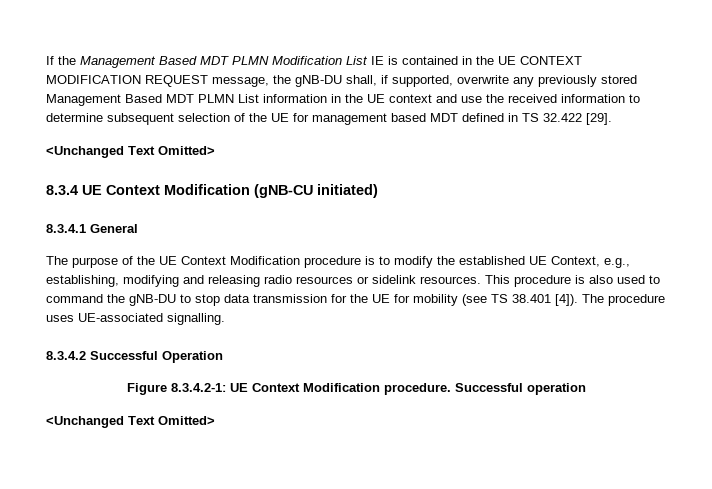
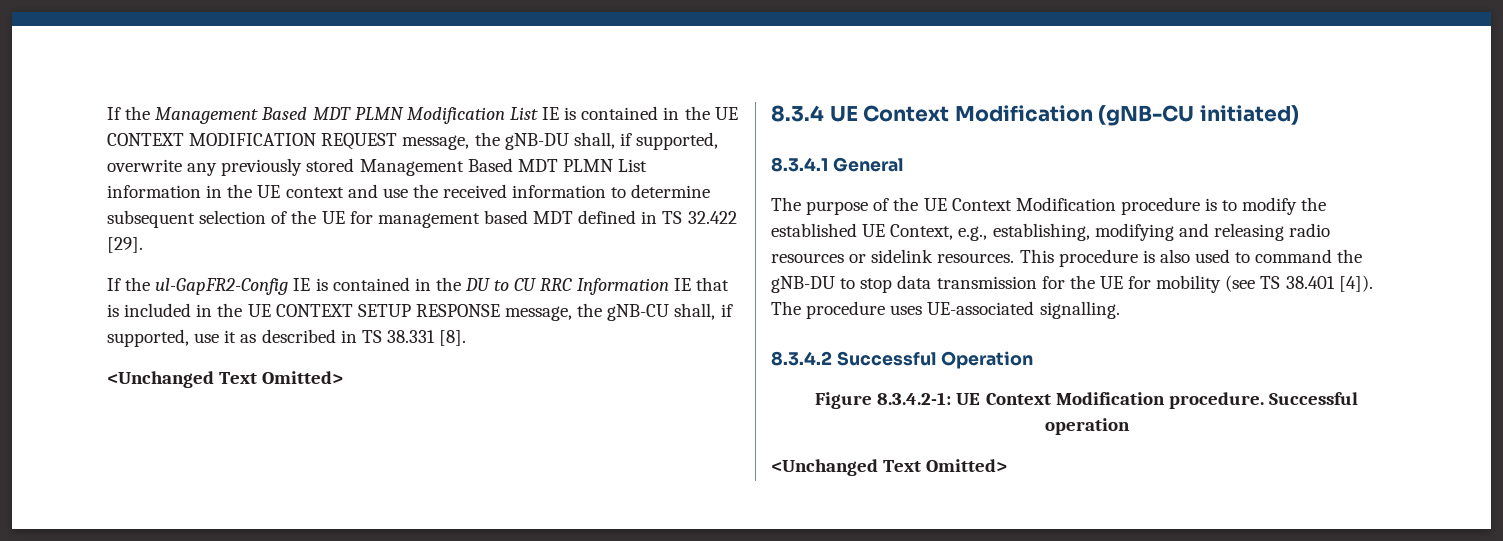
(612, 119) none -> [107,277,729,295] [107,303,733,321] [107,329,467,347] // If the ul-GapFR2-Config IE is contained in the DU to CU RRC Information IE that is included in the UE CONTEXT SETUP RESPONSE message, the gNB-CU shall, if supported, use it as described in TS 38.331 [8].

